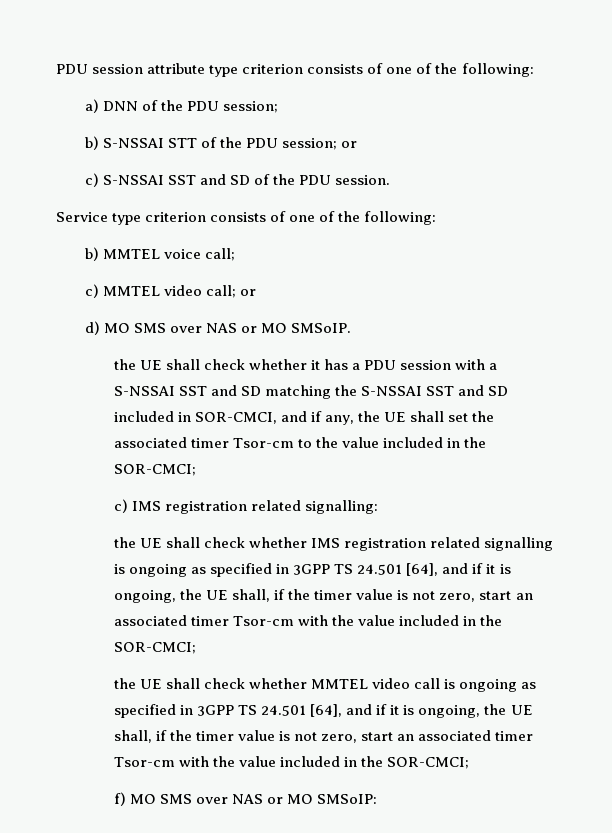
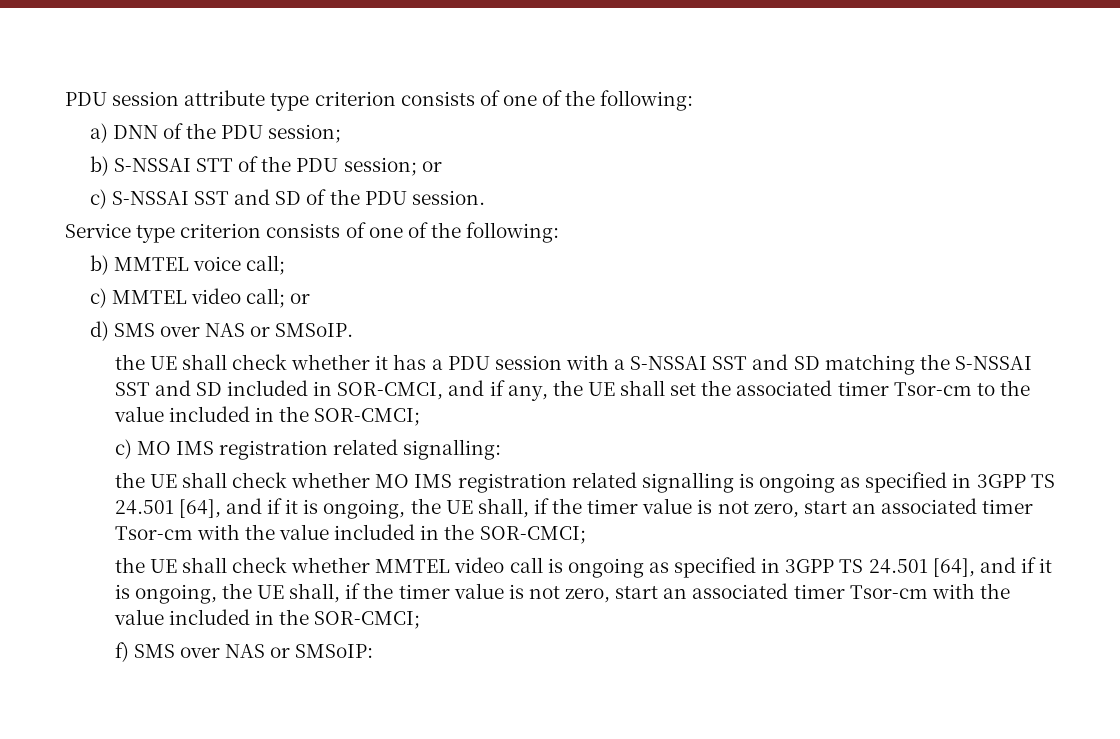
[104,323,288,333] MO SMS over NAS or MO -> [113,323,271,337] SMS over NAS or
(128, 506) none -> [136,441,171,455] MO
(308, 542) none -> [375,474,410,488] MO
[129,794,314,804] MO SMS over NAS or MO -> [133,644,291,658] SMS over NAS or

